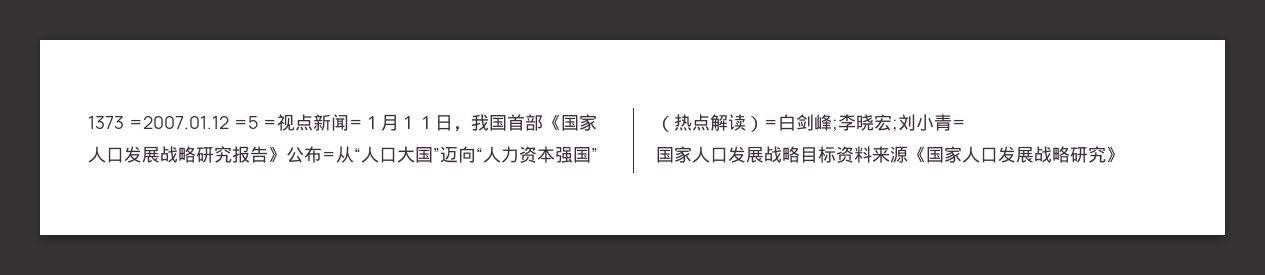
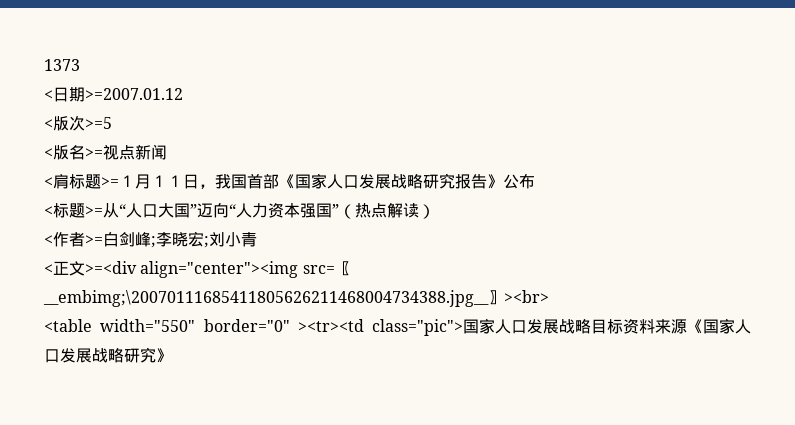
[128,116,277,129] =2007.01.12 =5 = -> [44,87,183,102] [44,115,112,131] [44,145,103,160] // <日期>=2007.01.12 // <版次>=5 // <版名>=
[348,119,363,129] = -> [44,174,119,189] // <肩标题>=
[322,151,336,161] = -> [44,203,103,218] // <标题>=
[764,119,778,129] = -> [44,232,103,247] // <作者>=
[952,119,966,129] = // -> [44,261,351,278] [43,290,549,307] [44,319,463,336] // <正文>=<div align="center"><img src=〖__embimg;\20070111685411805626211468004734388.jpg__〗><br> // <table width="550" border="0" ><tr><td class="pic">

